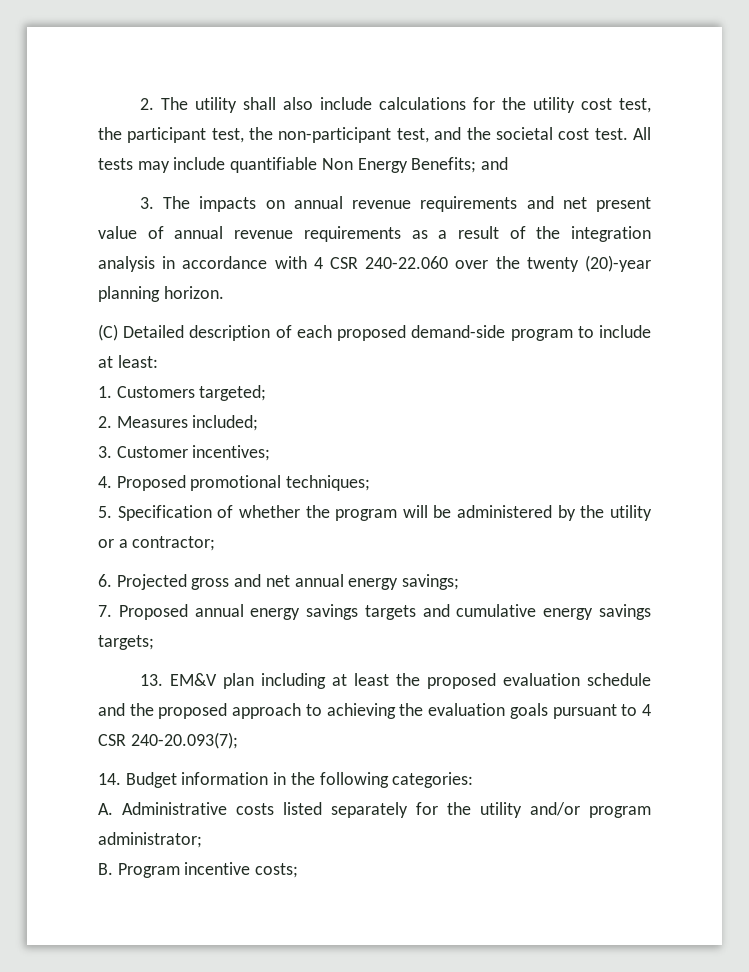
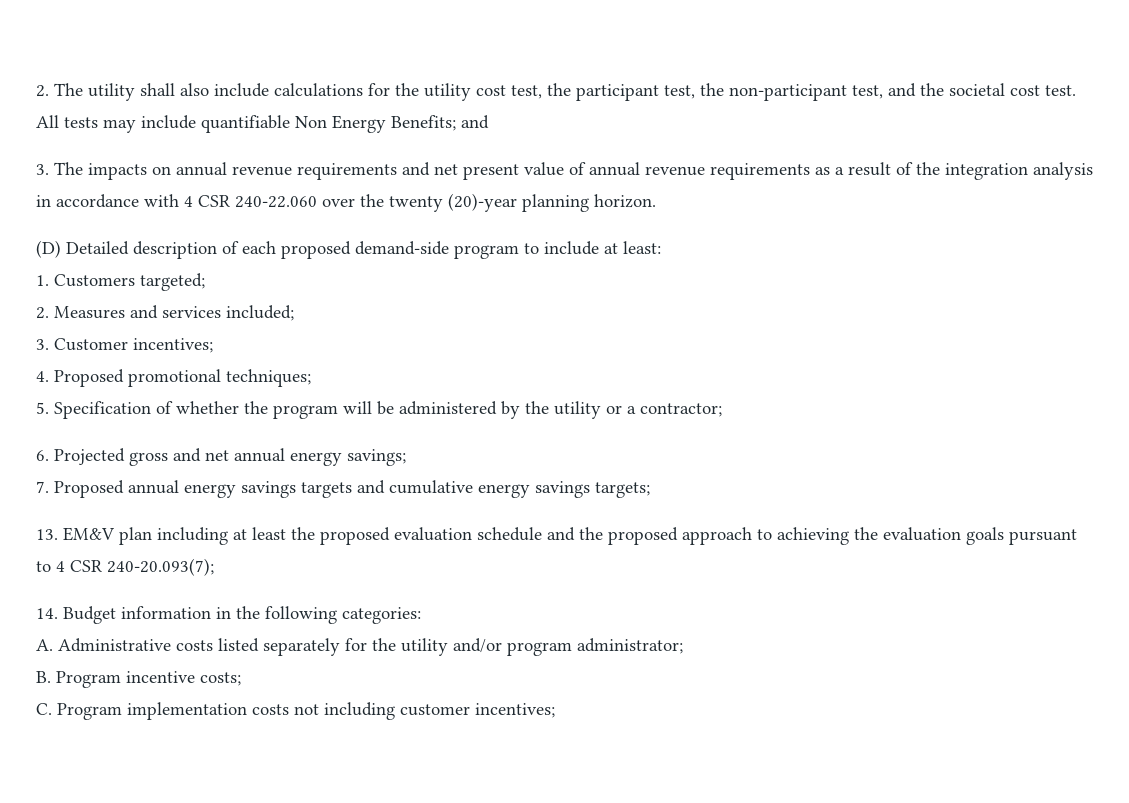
[98,324,118,341] (C) -> [36,240,61,258] (D)
(188, 422) none -> [130,305,221,319] and services
(299, 870) none -> [36,702,555,720] // C. Program implementation costs not including customer incentives;

